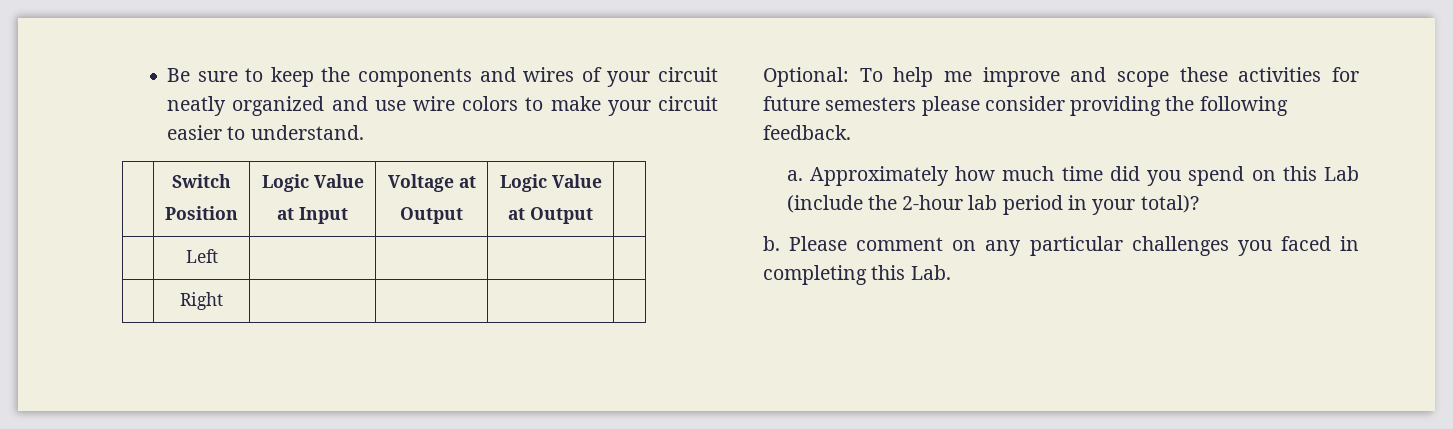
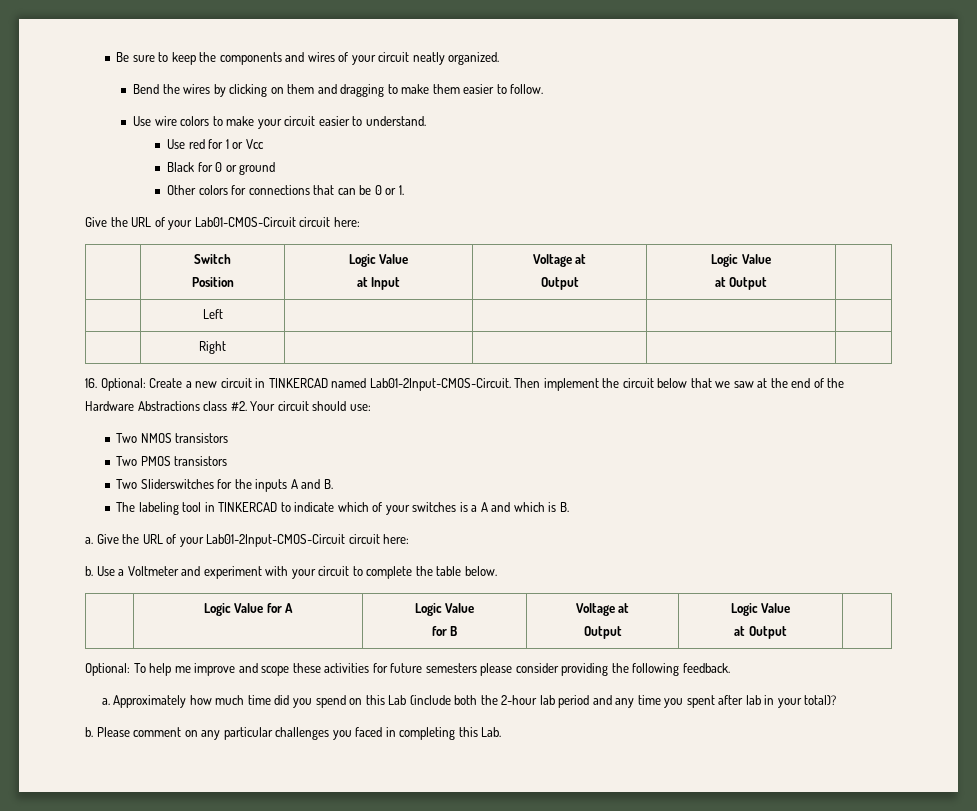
[232,96,406,116] organized and use -> [448,52,500,65] [133,84,544,97] [133,116,152,126] organized. // Bend the wires by clicking on them and dragging to make them easier to follow. // Use
(364, 132) none -> [167,139,264,149] [167,162,276,175] [167,185,404,195] [85,217,360,230] // Use red for 1 or Vcc // Black for 0 or ground // Other colors for connections that can be 0 or 1. // Give the URL of your Lab01-CMOS-Circuit circuit here:
(223, 301) none -> [85,378,845,391] [85,401,371,411] [116,433,229,443] [116,456,228,466] [116,479,333,492] [116,502,569,515] [85,534,410,547] [85,566,497,579] [203,603,294,616] [414,603,475,616] [431,626,458,636] [575,603,630,616] [583,626,622,639] [730,603,791,616] [734,626,787,639] // 16. Optional: Create a new circuit in TINKERCAD named Lab01-2Input-CMOS-Circuit. Then implement the circuit below that we saw at the end of the Hardware Abstractions class #2. Your circuit should use: // Two NMOS transistors // Two PMOS transistors // Two Sliderswitches for the inputs A and B. // The labeling tool in TINKERCAD to indicate which of your switches is a A and which is B. // a. Give the URL of your Lab01-2Input-CMOS-Circuit circuit here: // b. Use a Voltmeter and experiment with your circuit to complete the table below. // | Logic Value for A | Logic Value // for B | Voltage at // Output | Logic Value // at Output |
(863, 204) none -> [454,695,478,705] both
(1063, 205) none -> [592,695,761,708] and any time you spent after lab

